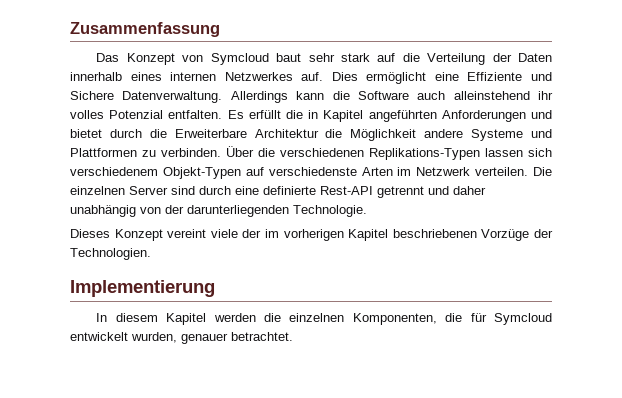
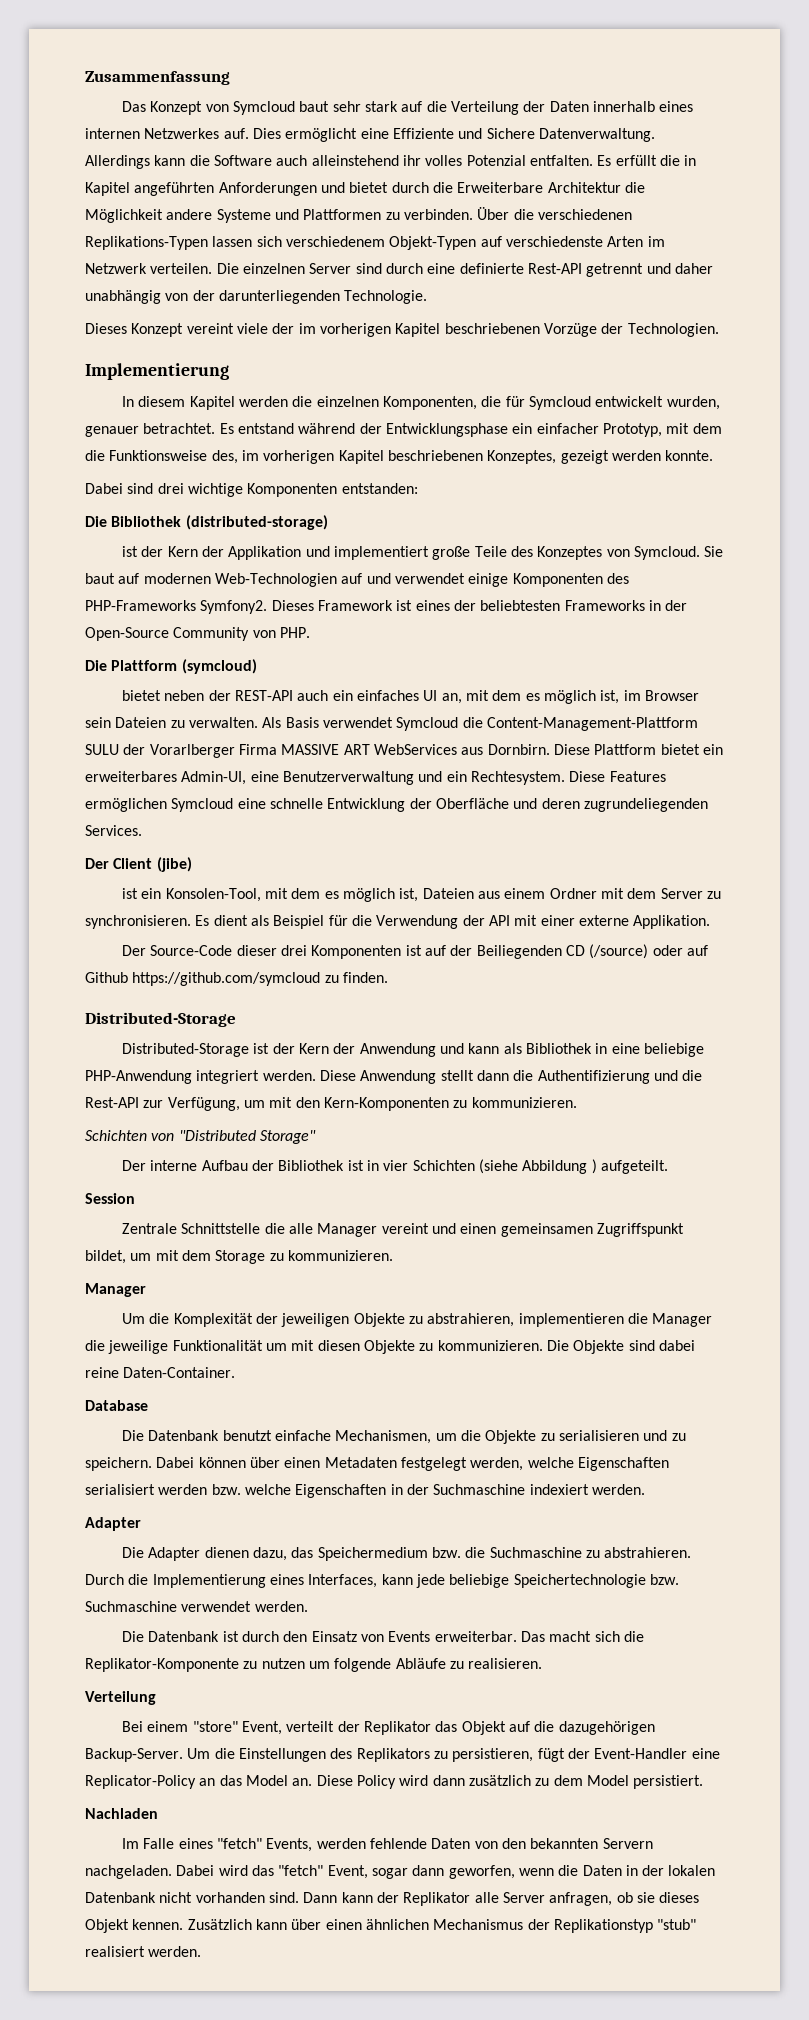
(293, 336) none -> [219,423,722,437] [85,450,714,464] [85,483,418,497] [85,515,328,530] [122,546,724,560] [85,573,629,587] [85,600,688,614] [85,627,310,641] [85,659,257,674] [122,690,699,704] [85,717,698,731] [85,744,723,758] [85,771,666,785] [85,798,708,812] [85,825,142,836] [85,857,192,872] [122,888,721,902] [85,915,711,929] [122,944,708,959] [85,972,388,986] [85,1012,236,1027] [122,1043,704,1057] [85,1070,703,1084] [85,1097,577,1111] [85,1130,316,1144] [122,1159,668,1174] [85,1193,135,1204] [122,1223,685,1237] [85,1250,393,1264] [85,1283,146,1297] [122,1313,713,1327] [85,1340,695,1354] [85,1367,236,1378] [85,1400,148,1411] [122,1430,686,1444] [85,1457,669,1471] [85,1484,645,1498] [85,1517,141,1531] [122,1547,692,1561] [85,1574,679,1588] [85,1601,308,1612] [122,1631,644,1642] [85,1658,543,1672] [85,1691,156,1705] [122,1721,655,1735] [85,1748,720,1762] [85,1775,704,1789] [85,1808,158,1819] [122,1838,653,1852] [85,1865,716,1879] [85,1892,700,1906] [85,1919,697,1933] [85,1946,202,1957] Es entstand während der Entwicklungsphase ein einfacher Prototyp, mit dem die Funktionsweise des, im vorherigen Kapitel beschriebenen Konzeptes, gezeigt werden konnte. // Dabei sind drei wichtige Komponenten entstanden: // Die Bibliothek (distributed-storage) // ist der Kern der Applikation und implementiert große Teile des Konzeptes von Symcloud. Sie baut auf modernen Web-Technologien auf und verwendet einige Komponenten des PHP-Frameworks Symfony2. Dieses Framework ist eines der beliebtesten Frameworks in der Open-Source Community von PHP. // Die Plattform (symcloud) // bietet neben der REST-API auch ein einfaches UI an, mit dem es möglich ist, im Browser sein Dateien zu verwalten. Als Basis verwendet Symcloud die Content-Management-Plattform SULU der Vorarlberger Firma MASSIVE ART WebServices aus Dornbirn. Diese Plattform bietet ein erweiterbares Admin-UI, eine Benutzerverwaltung und ein Rechtesystem. Diese Features ermöglichen Symcloud eine schnelle Entwicklung der Oberfläche und deren zugrundeliegenden Services. // Der Client (jibe) // ist ein Konsolen-Tool, mit dem es möglich ist, Dateien aus einem Ordner mit dem Server zu synchronisieren. Es dient als Beispiel für die Verwendung der API mit einer externe Applikation. // Der Source-Code dieser drei Komponenten ist auf der Beiliegenden CD (/source) oder auf Github https://github.com/symcloud zu finden. // Distributed-Storage // Distributed-Storage ist der Kern der Anwendung und kann als Bibliothek in eine beliebige PHP-Anwendung integriert werden. Diese Anwendung stellt dann die Authentifizierung und die Rest-API zur Verfügung, um mit den Kern-Komponenten zu kommunizieren. // Schichten von "Distributed Storage" // Der interne Aufbau der Bibliothek ist in vier Schichten (siehe Abbildung ) aufgeteilt. // Session // Zentrale Schnittstelle die alle Manager vereint und einen gemeinsamen Zugriffspunkt bildet, um mit dem Storage zu kommunizieren. // Manager // Um die Komplexität der jeweiligen Objekte zu abstrahieren, implementieren die Manager die jeweilige Funktionalität um mit diesen Objekte zu kommunizieren. Die Objekte sind dabei reine Daten-Container. // Database // Die Datenbank benutzt einfache Mechanismen, um die Objekte zu serialisieren und zu speichern. Dabei können über einen Metadaten festgelegt werden, welche Eigenschaften serialisiert werden bzw. welche Eigenschaften in der Suchmaschine indexiert werden. // Adapter // Die Adapter dienen dazu, das Speichermedium bzw. die Suchmaschine zu abstrahieren. Durch die Implementierung eines Interfaces, kann jede beliebige Speichertechnologie bzw. Suchmaschine verwendet werden. // Die Datenbank ist durch den Einsatz von Events erweiterbar. Das macht sich die Replikator-Komponente zu nutzen um folgende Abläufe zu realisieren. // Verteilung // Bei einem "store" Event, verteilt der Replikator das Objekt auf die dazugehörigen Backup-Server. Um die Einstellungen des Replikators zu persistieren, fügt der Event-Handler eine Replicator-Policy an das Model an. Diese Policy wird dann zusätzlich zu dem Model persistiert. // Nachladen // Im Falle eines "fetch" Events, werden fehlende Daten von den bekannten Servern nachgeladen. Dabei wird das "fetch" Event, sogar dann geworfen, wenn die Daten in der lokalen Datenbank nicht vorhanden sind. Dann kann der Replikator alle Server anfragen, ob sie dieses Objekt kennen. Zusätzlich kann über einen ähnlichen Mechanismus der Replikationstyp "stub" realisiert werden.

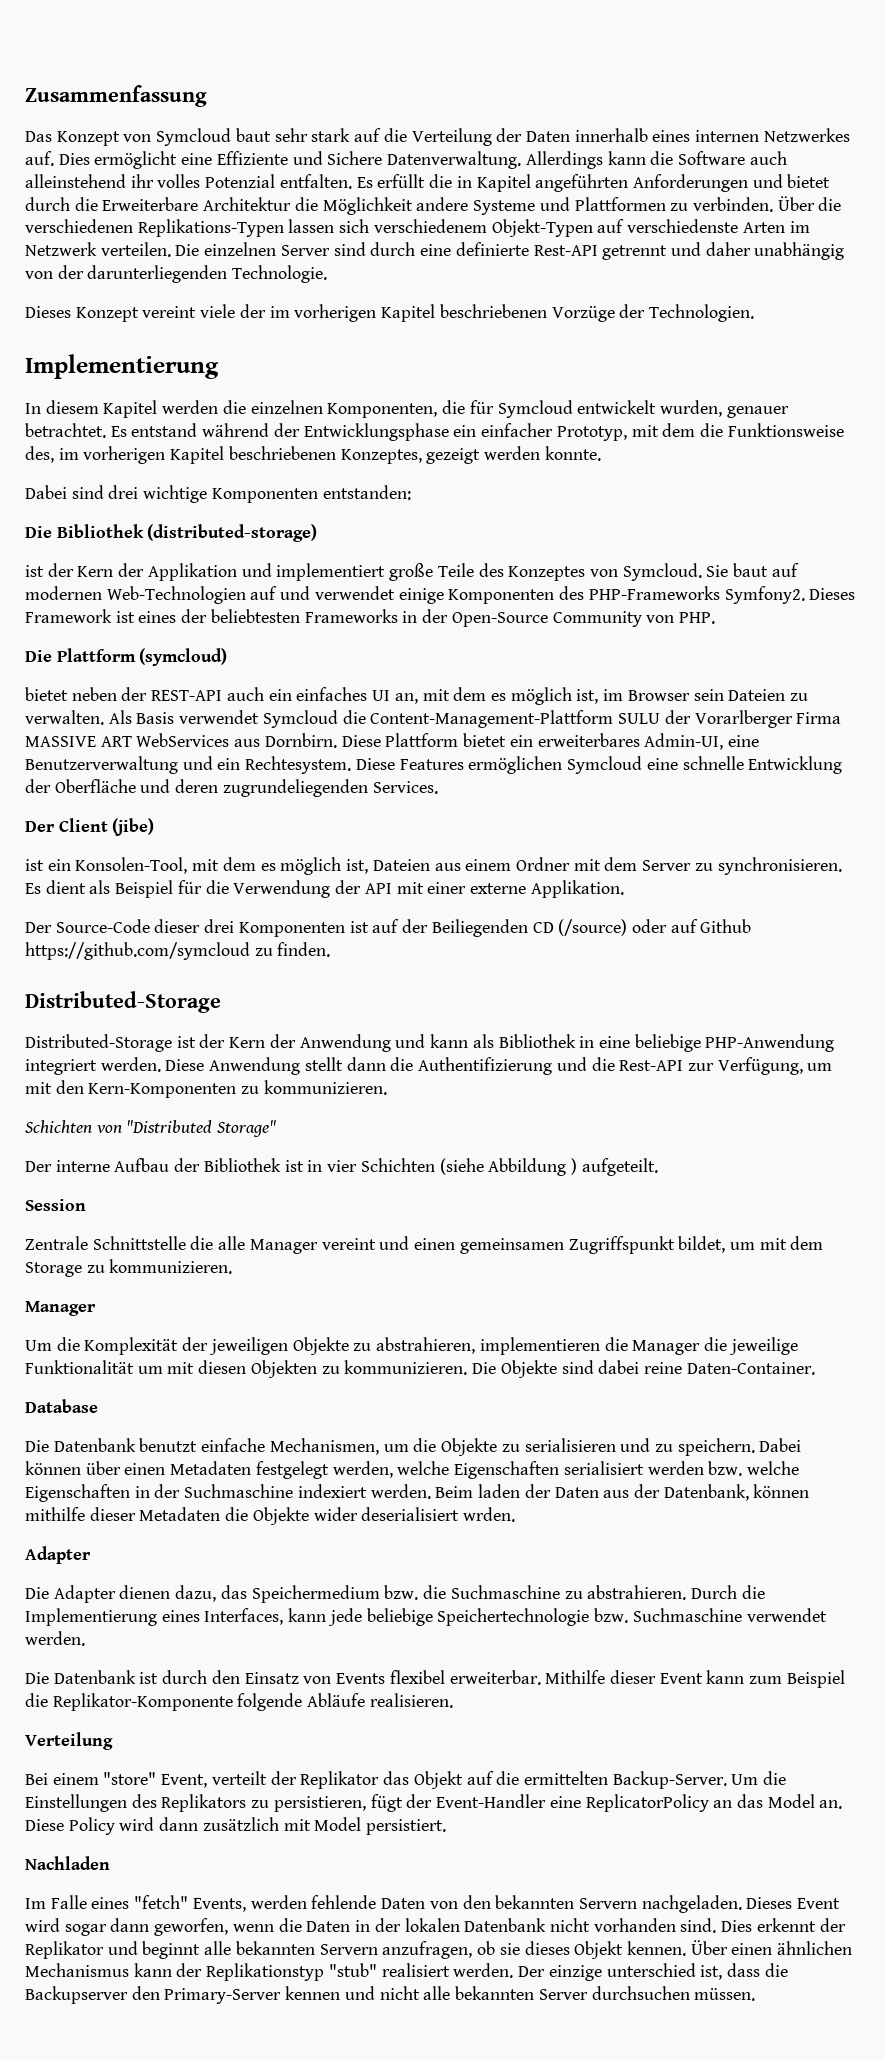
[363,1340,415,1354] Objekte -> [250,1360,317,1378] Objekten
(645, 1489) none -> [435,1484,810,1501] [25,1507,516,1525] Beim laden der Daten aus der Datenbank, können mithilfe dieser Metadaten die Objekte wider deserialisiert wrden.
[434,1631,644,1642] [85,1658,330,1672] erweiterbar. Das macht sich die Replikator-Komponente zu nutzen um -> [389,1670,845,1688] [25,1693,233,1711] flexibel erweiterbar. Mithilfe dieser Event kann zum Beispiel die Replikator-Komponente
[449,1661,464,1669] zu -> (366, 1700) none
[558,1721,655,1735] dazugehörigen -> [523,1771,608,1785] ermittelten
[85,1775,196,1789] Replicator-Policy -> [585,1794,709,1812] ReplicatorPolicy
[535,1775,583,1786] zu dem -> [283,1819,311,1831] mit
[176,1865,368,1879] Dabei wird das "fetch" Event, -> [746,1897,841,1909] [25,1918,60,1932] Dieses Event wird
[303,1892,613,1906] Dann kann der Replikator alle Server anfragen, -> [721,1918,846,1932] [25,1941,473,1959] Dies erkennt der Replikator und beginnt alle bekannten Servern anzufragen,
[187,1919,322,1930] Zusätzlich kann über -> [690,1940,728,1955] Über
(524, 1924) none -> [133,1963,172,1977] kann
(202, 1951) none -> [518,1963,788,1981] [25,1986,756,2004] Der einzige unterschied ist, dass die Backupserver den Primary-Server kennen und nicht alle bekannten Server durchsuchen müssen.

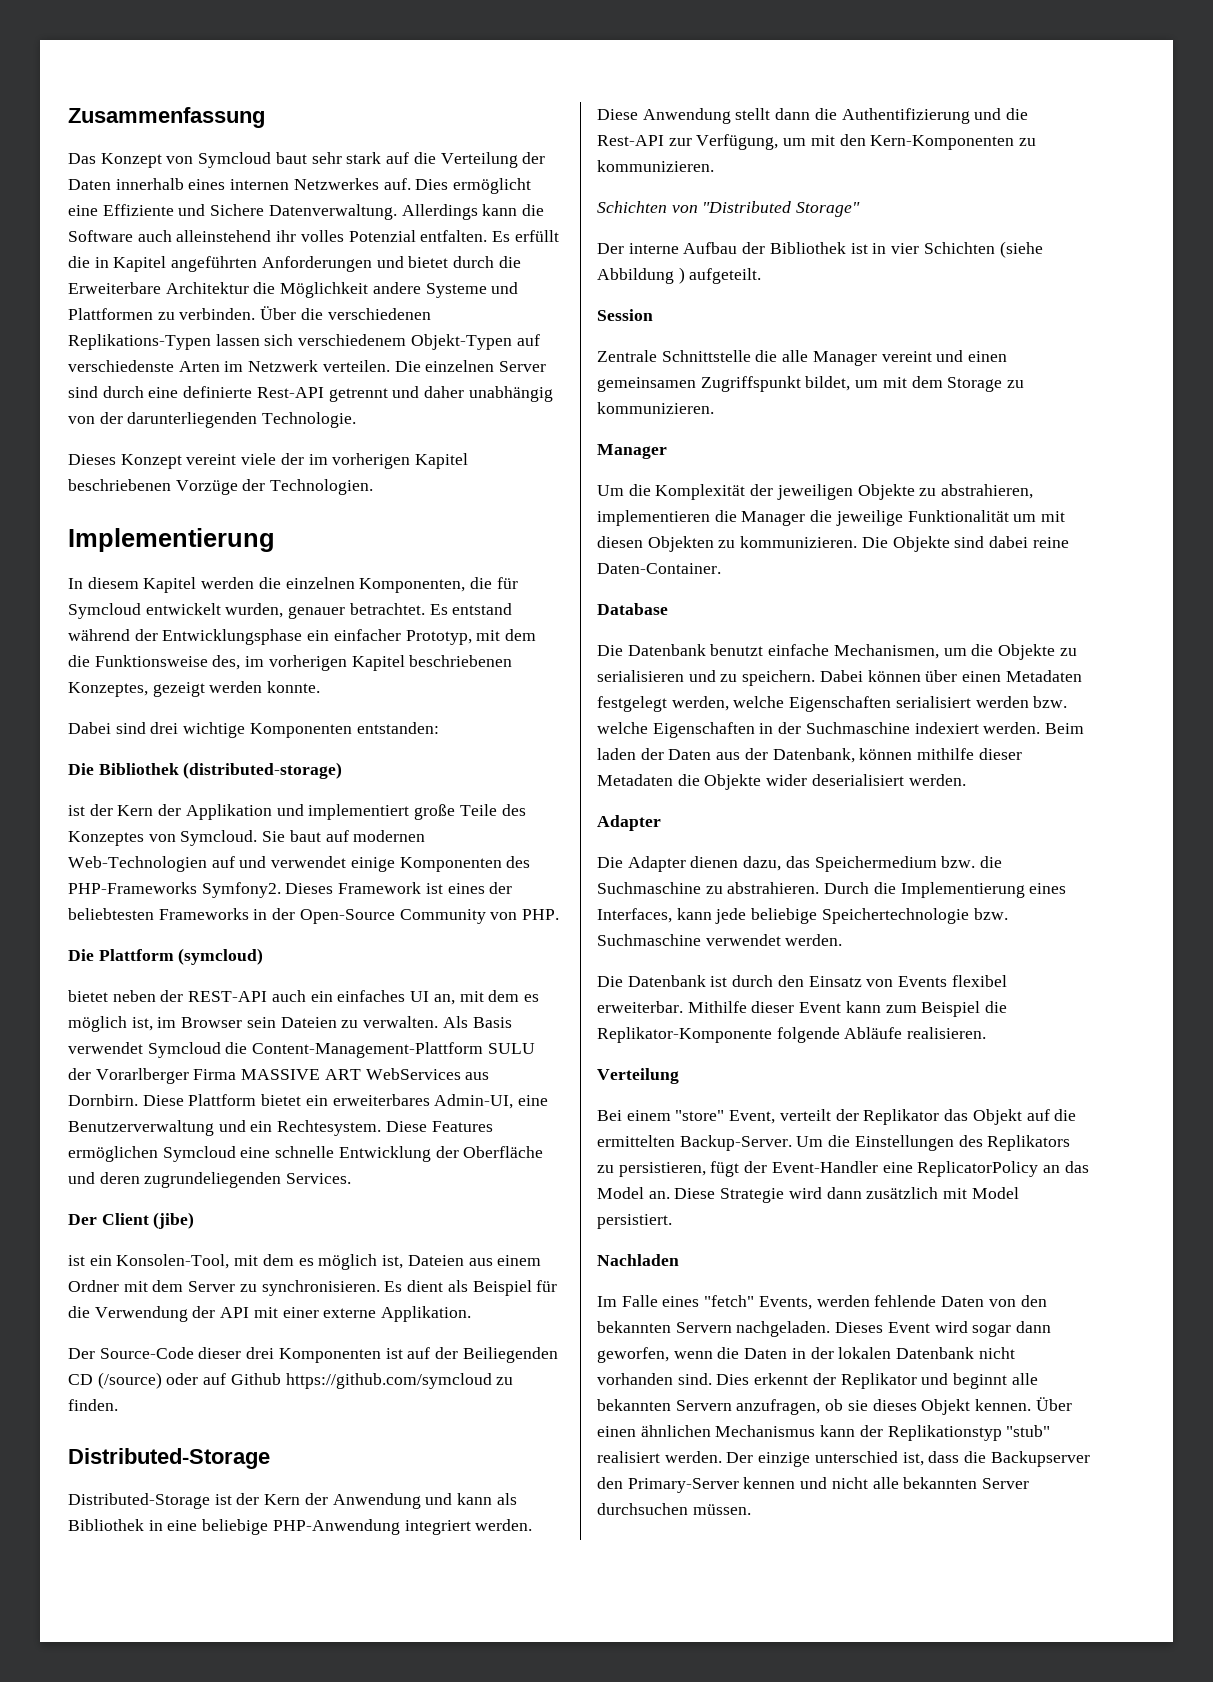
[463,1507,516,1522] wrden. -> [908,774,966,786] werden.
[68,1817,115,1835] Policy -> [720,1188,785,1203] Strategie

